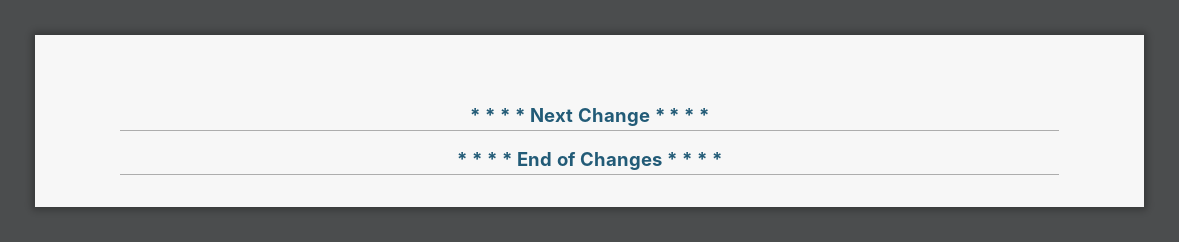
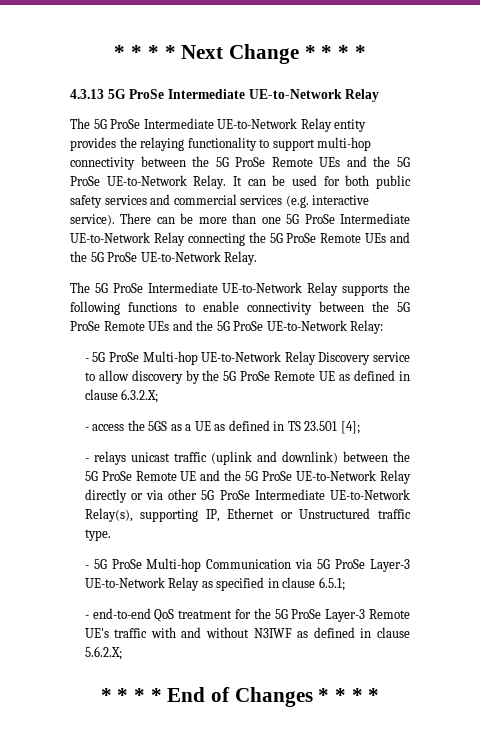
(710, 115) none -> [70,89,380,102] [70,118,367,132] [70,137,372,151] [70,156,410,170] [70,175,411,189] [70,194,370,208] [70,213,410,226] [70,232,410,246] [70,251,258,265] [70,282,410,296] [70,301,410,315] [70,320,384,334] [84,351,410,365] [84,370,410,384] [84,389,159,403] [84,420,360,434] [84,451,411,465] [84,470,412,484] [84,489,410,503] [84,508,411,522] [84,529,111,541] [84,558,411,572] [84,577,345,591] [84,608,411,622] [84,627,410,638] [84,646,122,660] // 4.3.13 5G ProSe Intermediate UE-to-Network Relay // The 5G ProSe Intermediate UE-to-Network Relay entity provides the relaying functionality to support multi-hop connectivity between the 5G ProSe Remote UEs and the 5G ProSe UE-to-Network Relay. It can be used for both public safety services and commercial services (e.g. interactive service). There can be more than one 5G ProSe Intermediate UE-to-Network Relay connecting the 5G ProSe Remote UEs and the 5G ProSe UE-to-Network Relay. // The 5G ProSe Intermediate UE-to-Network Relay supports the following functions to enable connectivity between the 5G ProSe Remote UEs and the 5G ProSe UE-to-Network Relay: // - 5G ProSe Multi-hop UE-to-Network Relay Discovery service to allow discovery by the 5G ProSe Remote UE as defined in clause 6.3.2.X; // - access the 5GS as a UE as defined in TS 23.501 [4]; // - relays unicast traffic (uplink and downlink) between the 5G ProSe Remote UE and the 5G ProSe UE-to-Network Relay directly or via other 5G ProSe Intermediate UE-to-Network Relay(s), supporting IP, Ethernet or Unstructured traffic type. // - 5G ProSe Multi-hop Communication via 5G ProSe Layer-3 UE-to-Network Relay as specified in clause 6.5.1; // - end-to-end QoS treatment for the 5G ProSe Layer-3 Remote UE's traffic with and without N3IWF as defined in clause 5.6.2.X;

